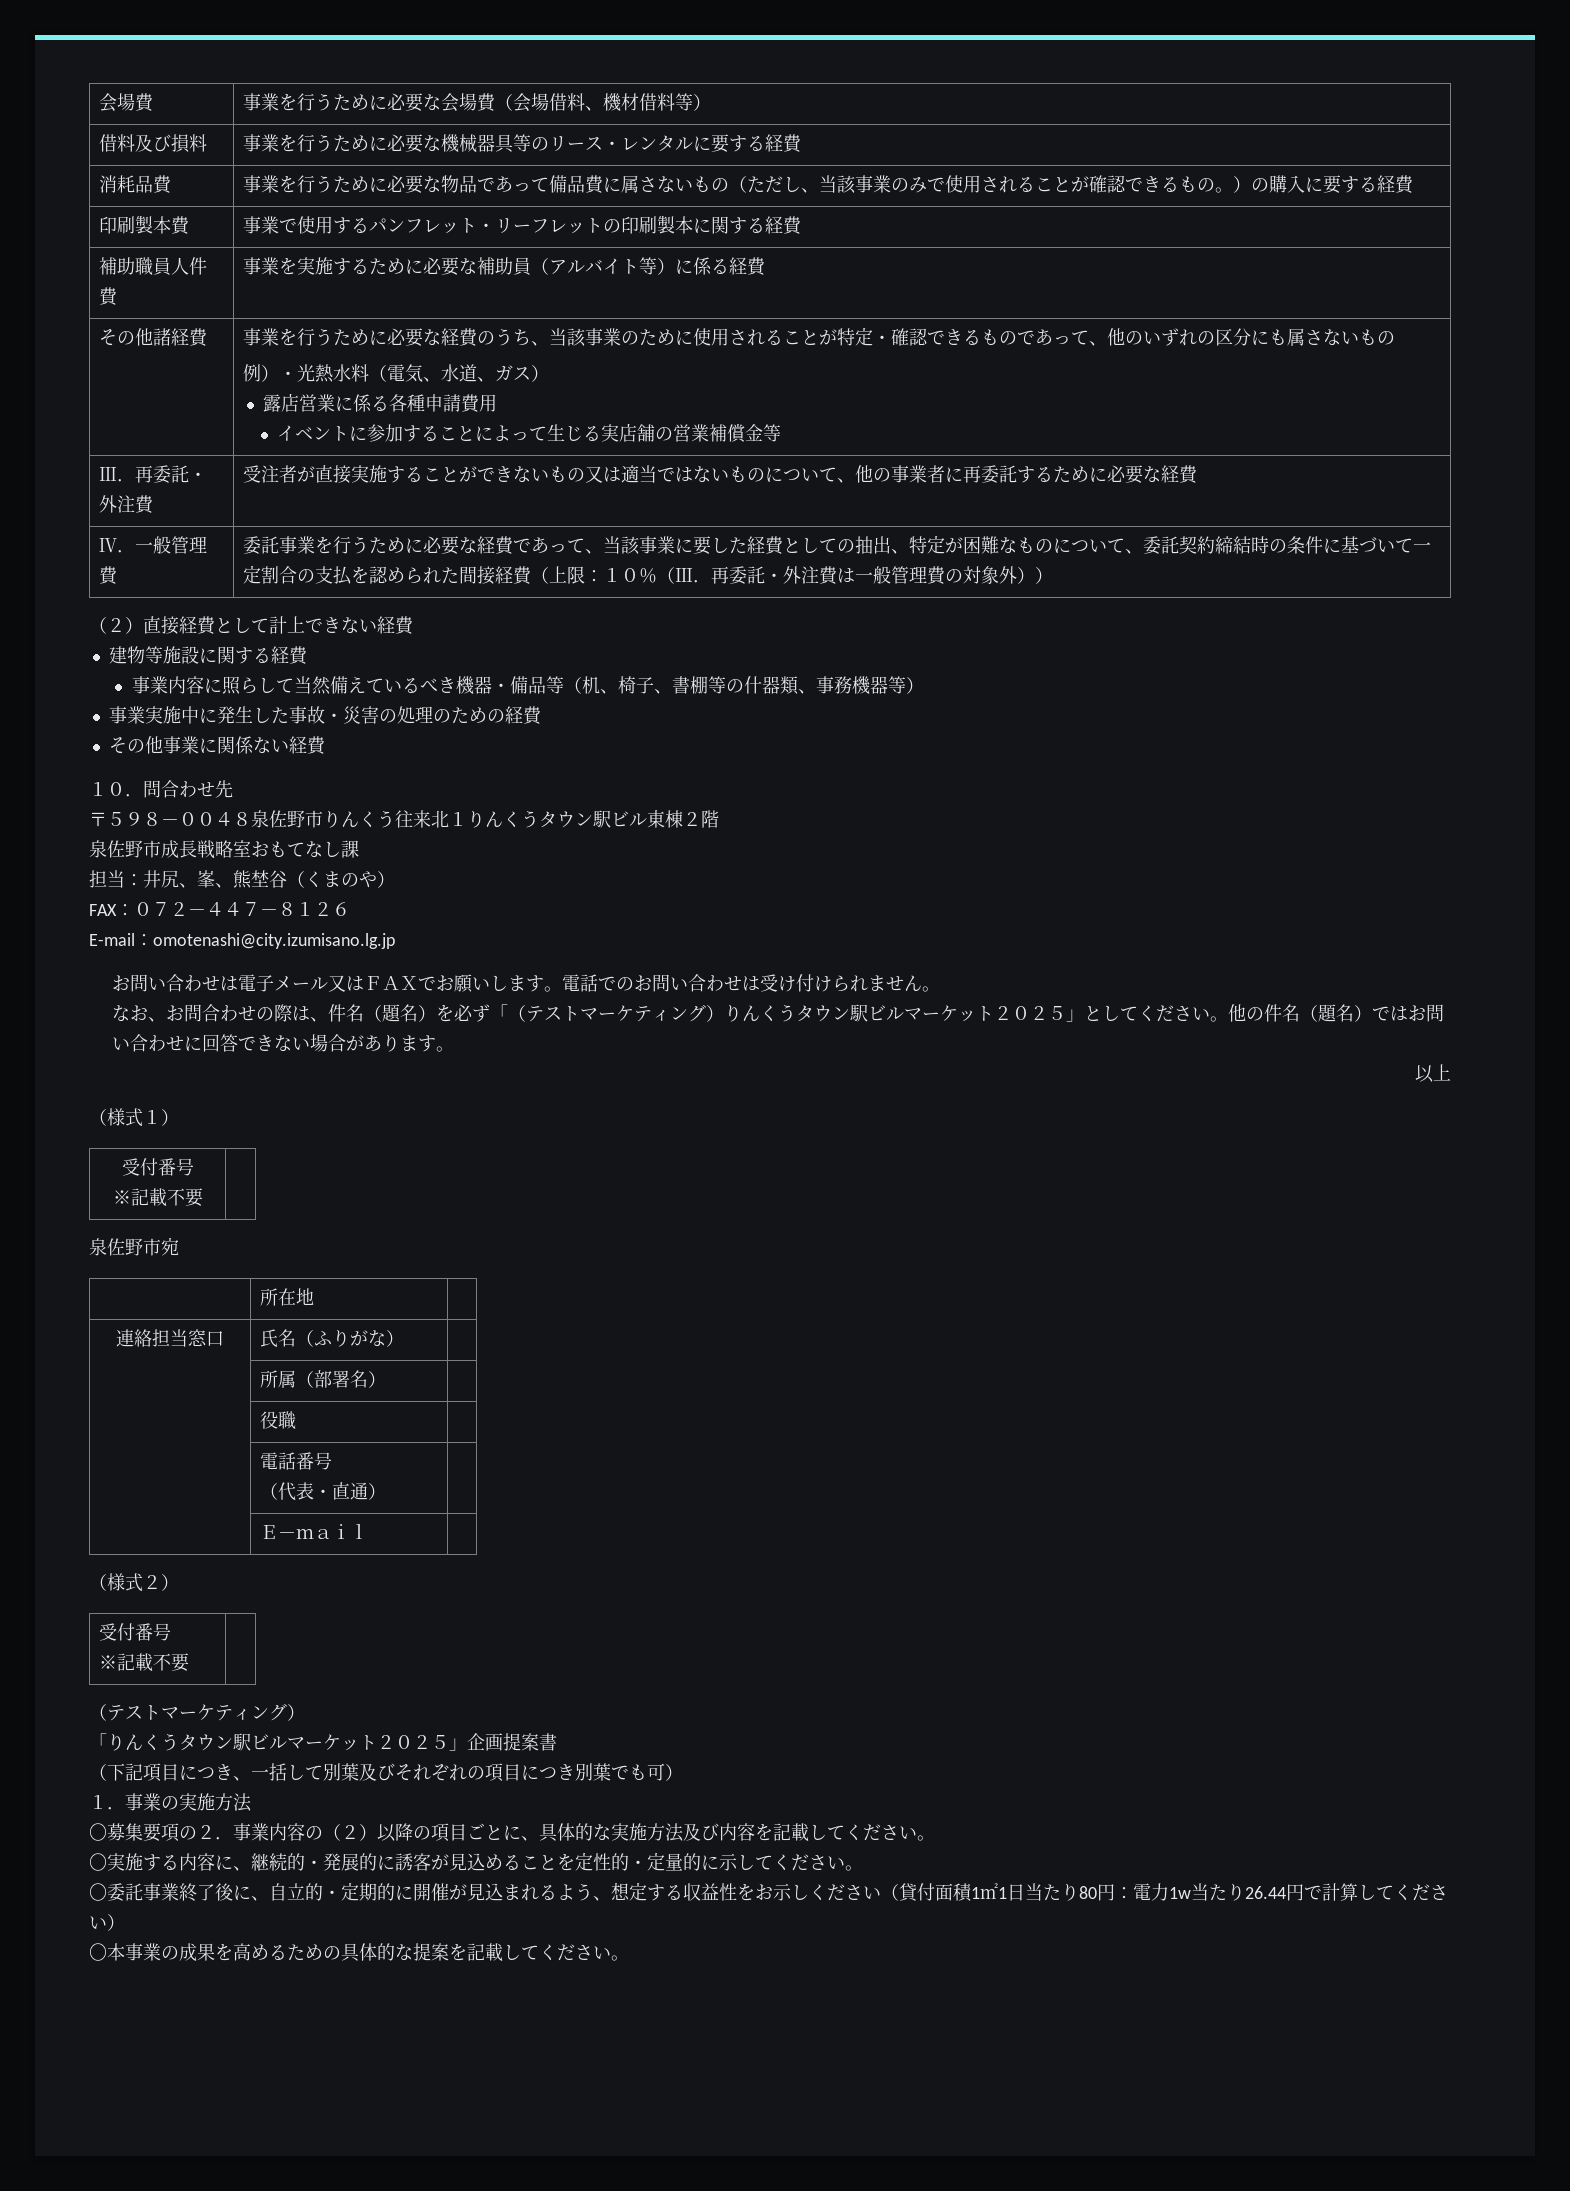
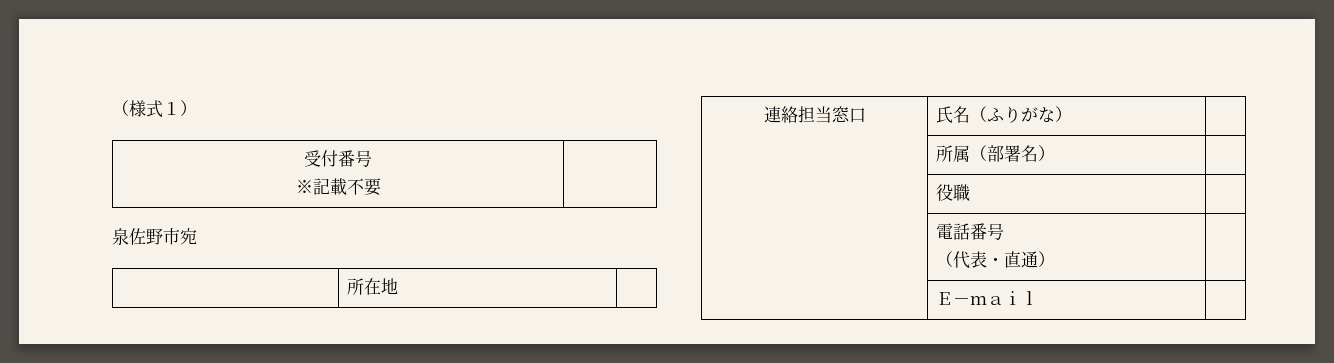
[99,93,155,112] [243,93,712,112] [99,134,208,153] [243,134,803,153] [99,175,173,194] [243,175,1415,194] [99,215,191,235] [243,215,803,235] [99,257,208,275] [99,287,119,306] [243,257,767,276] [99,328,209,347] [243,327,1396,347] [243,364,550,383] [263,393,498,413] [276,423,781,443] [99,465,208,484] [99,495,155,514] [243,465,1199,484] [99,536,208,554] [99,566,119,585] [243,535,1432,555] [243,565,1054,585] [89,616,414,635] [108,646,308,665] [131,676,924,695] [108,706,542,725] [108,736,326,755] [89,780,233,798] [89,810,719,828] [89,840,359,859] [89,870,395,889] [89,902,350,916] [89,933,395,949] [111,974,940,993] [111,1004,1444,1022] [111,1034,454,1052] [1415,1064,1451,1083] 会場費 | 事業を行うために必要な会場費（会場借料、機材借料等） // 借料及び損料 | 事業を行うために必要な機械器具等のリース・レンタルに要する経費 // 消耗品費 | 事業を行うために必要な物品であって備品費に属さないもの（ただし、当該事業のみで使用されることが確認できるもの。）の購入に要する経費 // 印刷製本費 | 事業で使用するパンフレット・リーフレットの印刷製本に関する経費 // 補助職員人件費 | 事業を実施するために必要な補助員（アルバイト等）に係る経費 // その他諸経費 | 事業を行うために必要な経費のうち、当該事業のために使用されることが特定・確認できるものであって、他のいずれの区分にも属さないもの // 例）・光熱水料（電気、水道、ガス） // 露店営業に係る各種申請費用 // イベントに参加することによって生じる実店舗の営業補償金等 // Ⅲ．再委託・外注費 | 受注者が直接実施することができないもの又は適当ではないものについて、他の事業者に再委託するために必要な経費 // Ⅳ．一般管理費 | 委託事業を行うために必要な経費であって、当該事業に要した経費としての抽出、特定が困難なものについて、委託契約締結時の条件に基づいて一定割合の支払を認められた間接経費（上限：１０％（Ⅲ．再委託・外注費は一般管理費の対象外）） // （２）直接経費として計上できない経費 // 建物等施設に関する経費 // 事業内容に照らして当然備えているべき機器・備品等（机、椅子、書棚等の什器類、事務機器等） // 事業実施中に発生した事故・災害の処理のための経費 // その他事業に関係ない経費 // １０．問合わせ先 // 〒５９８－００４８泉佐野市りんくう往来北１りんくうタウン駅ビル東棟２階 // 泉佐野市成長戦略室おもてなし課 // 担当：井尻、峯、熊埜谷（くまのや） // FAX：０７２－４４７－８１２６ // E-mail：omotenashi@city.izumisano.lg.jp // お問い合わせは電子メール又はＦＡＸでお願いします。電話でのお問い合わせは受け付けられません。 // なお、お問合わせの際は、件名（題名）を必ず「（テストマーケティング）りんくうタウン駅ビルマーケット２０２５」としてください。他の件名（題名）ではお問い合わせに回答できない場合があります。 // 以上 // -> (112, 108) none
[89,1573,179,1592] [99,1623,172,1641] [99,1653,190,1672] [89,1703,305,1721] [89,1733,557,1751] [89,1763,683,1782] [89,1793,252,1812] [89,1823,935,1842] [89,1852,863,1871] [89,1882,1448,1902] [89,1914,125,1931] [89,1943,629,1962] // （様式２） // 受付番号 // ※記載不要 | // （テストマーケティング） // 「りんくうタウン駅ビルマーケット２０２５」企画提案書 // （下記項目につき、一括して別葉及びそれぞれの項目につき別葉でも可） // １．事業の実施方法 // 〇募集要項の２．事業内容の（２）以降の項目ごとに、具体的な実施方法及び内容を記載してください。 // 〇実施する内容に、継続的・発展的に誘客が見込めることを定性的・定量的に示してください。 // 〇委託事業終了後に、自立的・定期的に開催が見込まれるよう、想定する収益性をお示しください（貸付面積1㎡1日当たり80円：電力1w当たり26.44円で計算してください） // 〇本事業の成果を高めるための具体的な提案を記載してください。 -> (1038, 298) none

